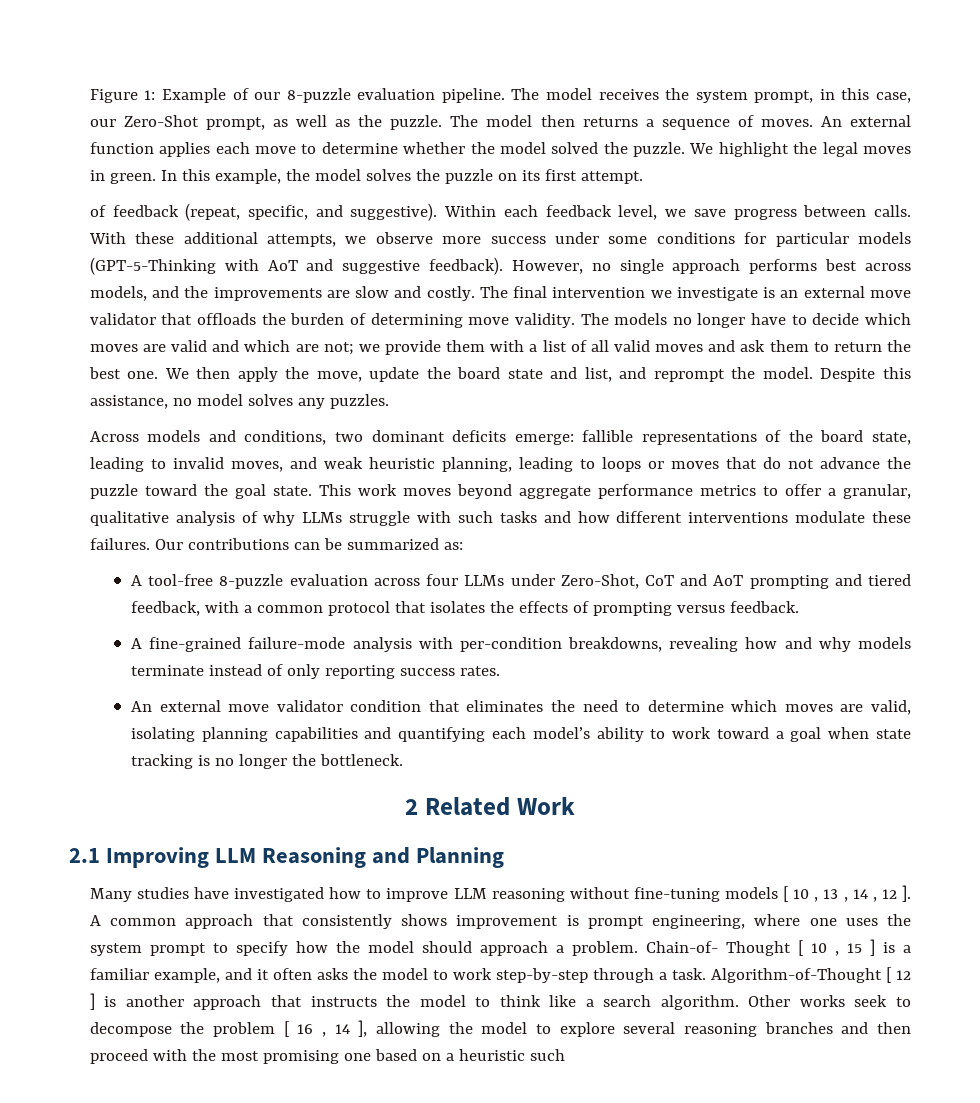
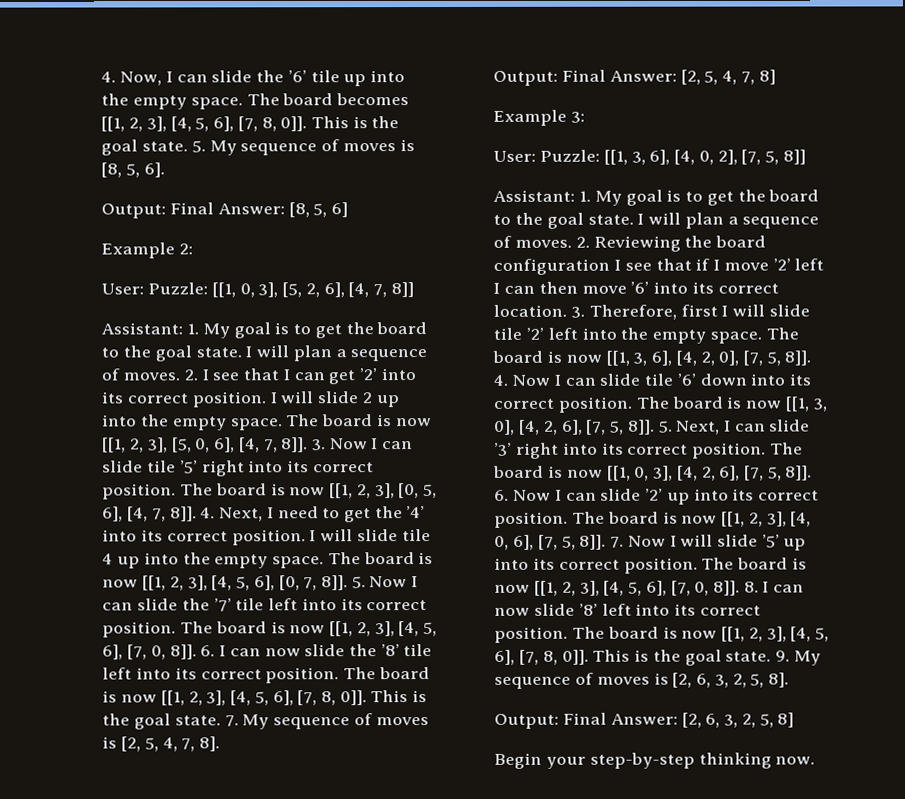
[89,88,912,103] [89,115,912,130] [89,142,912,157] [89,169,643,184] [89,203,911,221] [88,232,912,247] [89,257,911,275] [89,286,911,301] [89,313,912,328] [89,340,911,355] [88,367,911,382] [89,394,389,409] [89,430,912,445] [89,457,911,472] [89,484,911,499] [89,511,912,526] [89,538,463,550] [131,574,911,589] [131,601,799,616] [131,637,912,652] [131,664,500,679] [131,700,911,715] [131,727,912,742] [131,754,403,769] [405,797,575,816] [69,847,505,868] [89,885,912,902] [89,914,911,929] [89,939,911,956] [89,967,912,983] [89,993,911,1010] [89,1020,911,1037] [89,1049,565,1064] Figure 1: Example of our 8-puzzle evaluation pipeline. The model receives the system prompt, in this case, our Zero-Shot prompt, as well as the puzzle. The model then returns a sequence of moves. An external function applies each move to determine whether the model solved the puzzle. We highlight the legal moves in green. In this example, the model solves the puzzle on its first attempt. // of feedback (repeat, specific, and suggestive). Within each feedback level, we save progress between calls. With these additional attempts, we observe more success under some conditions for particular models (GPT-5-Thinking with AoT and suggestive feedback). However, no single approach performs best across models, and the improvements are slow and costly. The final intervention we investigate is an external move validator that offloads the burden of determining move validity. The models no longer have to decide which moves are valid and which are not; we provide them with a list of all valid moves and ask them to return the best one. We then apply the move, update the board state and list, and reprompt the model. Despite this assistance, no model solves any puzzles. // Across models and conditions, two dominant deficits emerge: fallible representations of the board state, leading to invalid moves, and weak heuristic planning, leading to loops or moves that do not advance the puzzle toward the goal state. This work moves beyond aggregate performance metrics to offer a granular, qualitative analysis of why LLMs struggle with such tasks and how different interventions modulate these failures. Our contributions can be summarized as: // A tool-free 8-puzzle evaluation across four LLMs under Zero-Shot, CoT and AoT prompting and tiered feedback, with a common protocol that isolates the effects of prompting versus feedback. // A fine-grained failure-mode analysis with per-condition breakdowns, revealing how and why models terminate instead of only reporting success rates. // An external move validator condition that eliminates the need to determine which moves are valid, isolating planning capabilities and quantifying each model’s ability to work toward a goal when state tracking is no longer the bottleneck. // 2 Related Work // 2.1 Improving LLM Reasoning and Planning // Many studies have investigated how to improve LLM reasoning without fine-tuning models [ 10 , 13 , 14 , 12 ]. A common approach that consistently shows improvement is prompt engineering, where one uses the system prompt to specify how the model should approach a problem. Chain-of- Thought [ 10 , 15 ] is a familiar example, and it often asks the model to work step-by-step through a task. Algorithm-of-Thought [ 12 ] is another approach that instructs the model to think like a search algorithm. Other works seek to decompose the problem [ 16 , 14 ], allowing the model to explore several reasoning branches and then proceed with the most promising one based on a heuristic such -> [101,70,405,87] [101,93,410,110] [101,116,400,132] [101,139,415,156] [101,162,165,178] [101,202,349,219] [101,242,194,259] [101,282,414,298] [101,322,428,339] [101,345,428,362] [101,368,416,385] [101,391,400,408] [102,414,432,431] [102,437,414,453] [102,460,374,477] [102,483,437,500] [102,506,426,523] [102,529,431,546] [102,552,434,569] [102,575,419,591] [102,598,428,612] [102,621,437,638] [102,644,433,660] [102,667,430,684] [102,690,428,706] [102,713,429,730] [102,736,221,752] [493,69,776,86] [493,109,586,126] [493,149,806,165] [493,189,820,206] [493,212,820,229] [493,235,767,252] [493,258,825,275] [493,281,779,294] [493,304,810,320] [493,327,799,344] [492,350,812,366] [493,373,811,386] [493,396,828,413] [494,419,811,435] [494,442,803,459] [493,465,813,481] [494,488,819,505] [494,511,812,528] [494,534,807,551] [494,557,807,574] [494,580,805,596] [494,603,761,616] [494,626,829,643] [494,649,821,666] [494,672,789,689] [494,712,795,729] [494,752,816,769] 4. Now, I can slide the ’6’ tile up into the empty space. The board becomes [[1, 2, 3], [4, 5, 6], [7, 8, 0]]. This is the goal state. 5. My sequence of moves is [8, 5, 6]. // Output: Final Answer: [8, 5, 6] // Example 2: // User: Puzzle: [[1, 0, 3], [5, 2, 6], [4, 7, 8]] // Assistant: 1. My goal is to get the board to the goal state. I will plan a sequence of moves. 2. I see that I can get ’2’ into its correct position. I will slide 2 up into the empty space. The board is now [[1, 2, 3], [5, 0, 6], [4, 7, 8]]. 3. Now I can slide tile ’5’ right into its correct position. The board is now [[1, 2, 3], [0, 5, 6], [4, 7, 8]]. 4. Next, I need to get the ’4’ into its correct position. I will slide tile 4 up into the empty space. The board is now [[1, 2, 3], [4, 5, 6], [0, 7, 8]]. 5. Now I can slide the ’7’ tile left into its correct position. The board is now [[1, 2, 3], [4, 5, 6], [7, 0, 8]]. 6. I can now slide the ’8’ tile left into its correct position. The board is now [[1, 2, 3], [4, 5, 6], [7, 8, 0]]. This is the goal state. 7. My sequence of moves is [2, 5, 4, 7, 8]. // Output: Final Answer: [2, 5, 4, 7, 8] // Example 3: // User: Puzzle: [[1, 3, 6], [4, 0, 2], [7, 5, 8]] // Assistant: 1. My goal is to get the board to the goal state. I will plan a sequence of moves. 2. Reviewing the board configuration I see that if I move ’2’ left I can then move ’6’ into its correct location. 3. Therefore, first I will slide tile ’2’ left into the empty space. The board is now [[1, 3, 6], [4, 2, 0], [7, 5, 8]]. 4. Now I can slide tile ’6’ down into its correct position. The board is now [[1, 3, 0], [4, 2, 6], [7, 5, 8]]. 5. Next, I can slide ’3’ right into its correct position. The board is now [[1, 0, 3], [4, 2, 6], [7, 5, 8]]. 6. Now I can slide ’2’ up into its correct position. The board is now [[1, 2, 3], [4, 0, 6], [7, 5, 8]]. 7. Now I will slide ’5’ up into its correct position. The board is now [[1, 2, 3], [4, 5, 6], [7, 0, 8]]. 8. I can now slide ’8’ left into its correct position. The board is now [[1, 2, 3], [4, 5, 6], [7, 8, 0]]. This is the goal state. 9. My sequence of moves is [2, 6, 3, 2, 5, 8]. // Output: Final Answer: [2, 6, 3, 2, 5, 8] // Begin your step-by-step thinking now.

